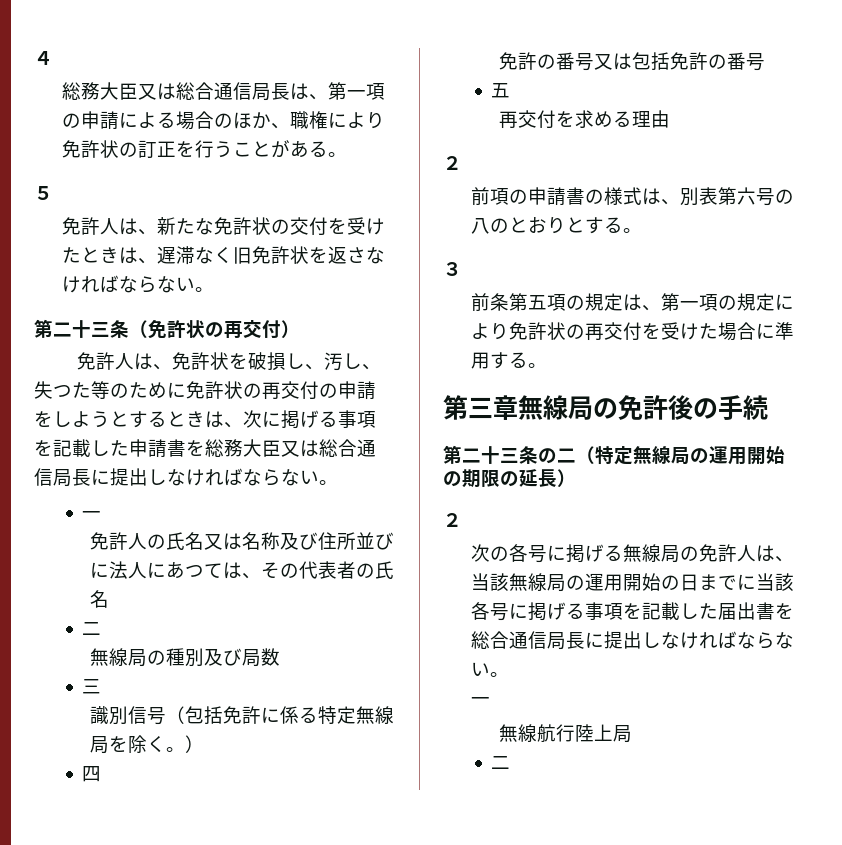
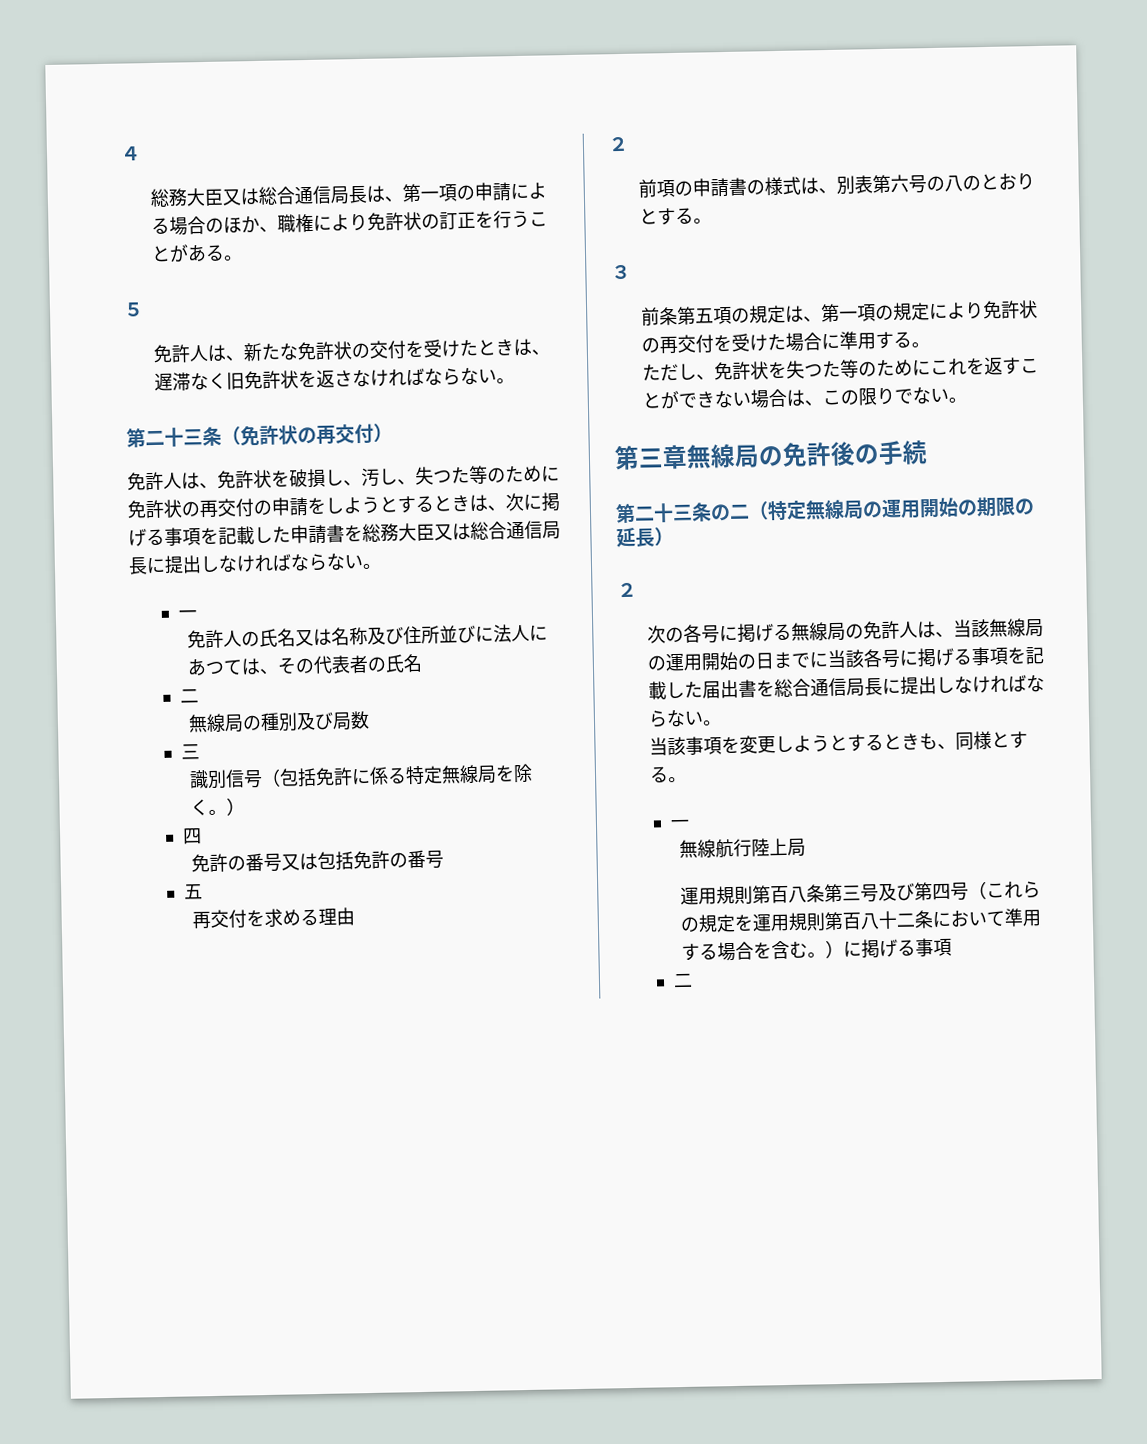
(547, 365) none -> [641,356,1039,382] [641,387,967,410] // ただし、免許状を失つた等のためにこれを返すことができない場合は、この限りでない。
[470,697,490,705] [498,724,632,743] 一 // 無線航行陸上局 -> [648,730,1028,756] [648,766,687,783] [669,819,690,829] [679,837,807,858] [680,881,1042,905] [680,908,1043,933] [681,938,953,962] 当該事項を変更しようとするときも、同様とする。 // 一 // 無線航行陸上局 // 運用規則第百八条第三号及び第四号（これらの規定を運用規則第百八十二条において準用する場合を含む。）に掲げる事項

